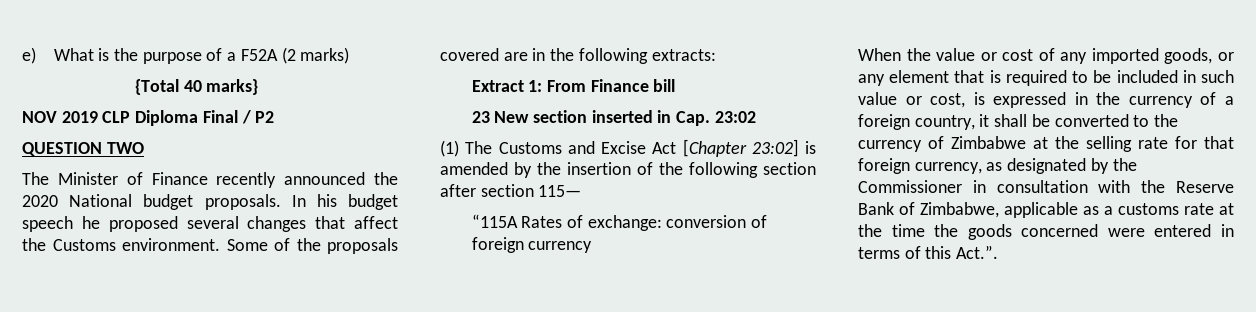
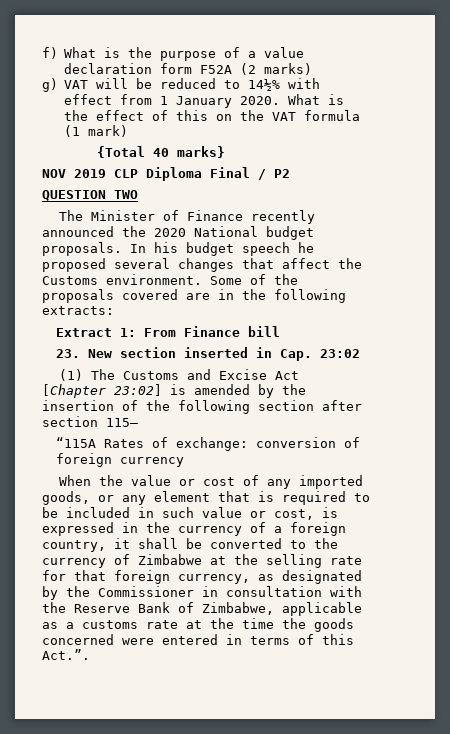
[22,47,36,64] e) -> [42,47,58,59] f)
(237, 56) none -> [264,47,305,58] [64,63,193,74] value declaration form
(350, 55) none -> [42,78,321,92] [64,94,345,108] [64,110,361,121] [64,125,129,137] // g) VAT will be reduced to 14½% with effect from 1 January 2020. What is the effect of this on the VAT formula (1 mark)
[471,111,490,123] 23 -> [55,349,80,358] 23.

